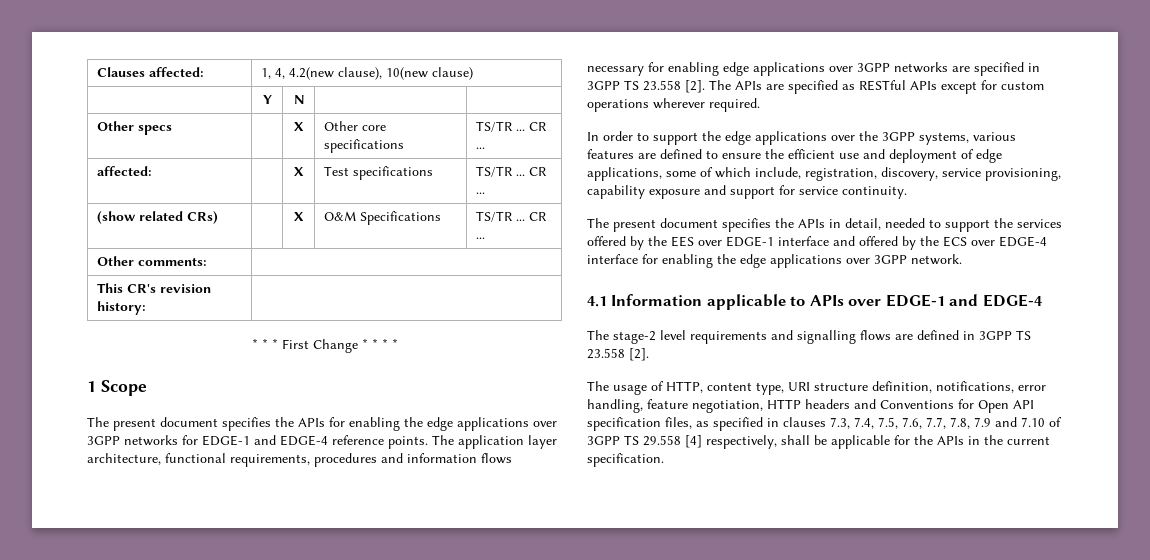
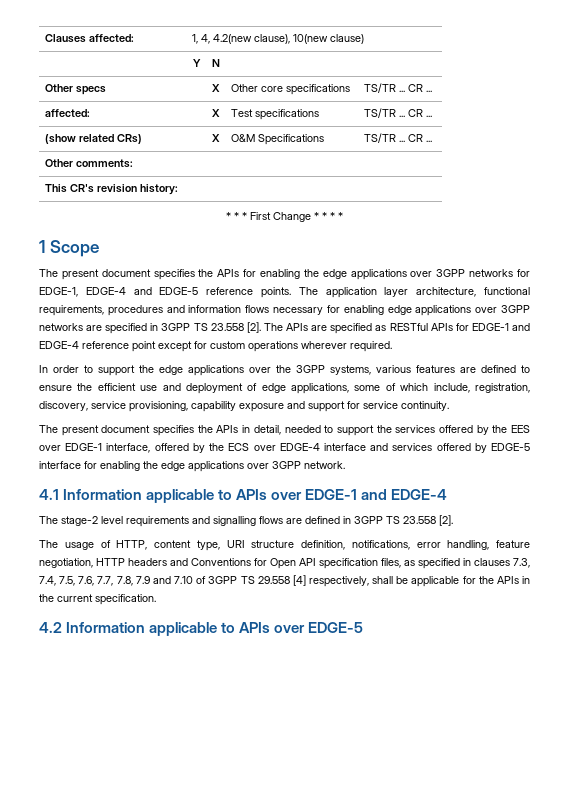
[202,435,328,446] EDGE-1 and EDGE-4 -> [39,287,199,297] EDGE-1, EDGE-4 and EDGE-5
(937, 85) none -> [455,323,531,331] [39,341,156,352] for EDGE-1 and EDGE-4 reference point
[778,236,855,246] interface and -> [106,443,151,453] interface,
(638, 259) none -> [370,443,531,453] [39,461,81,469] and services offered by EDGE-5 interface
(664, 460) none -> [39,622,364,636] // 4.2 Information applicable to APIs over EDGE-5

